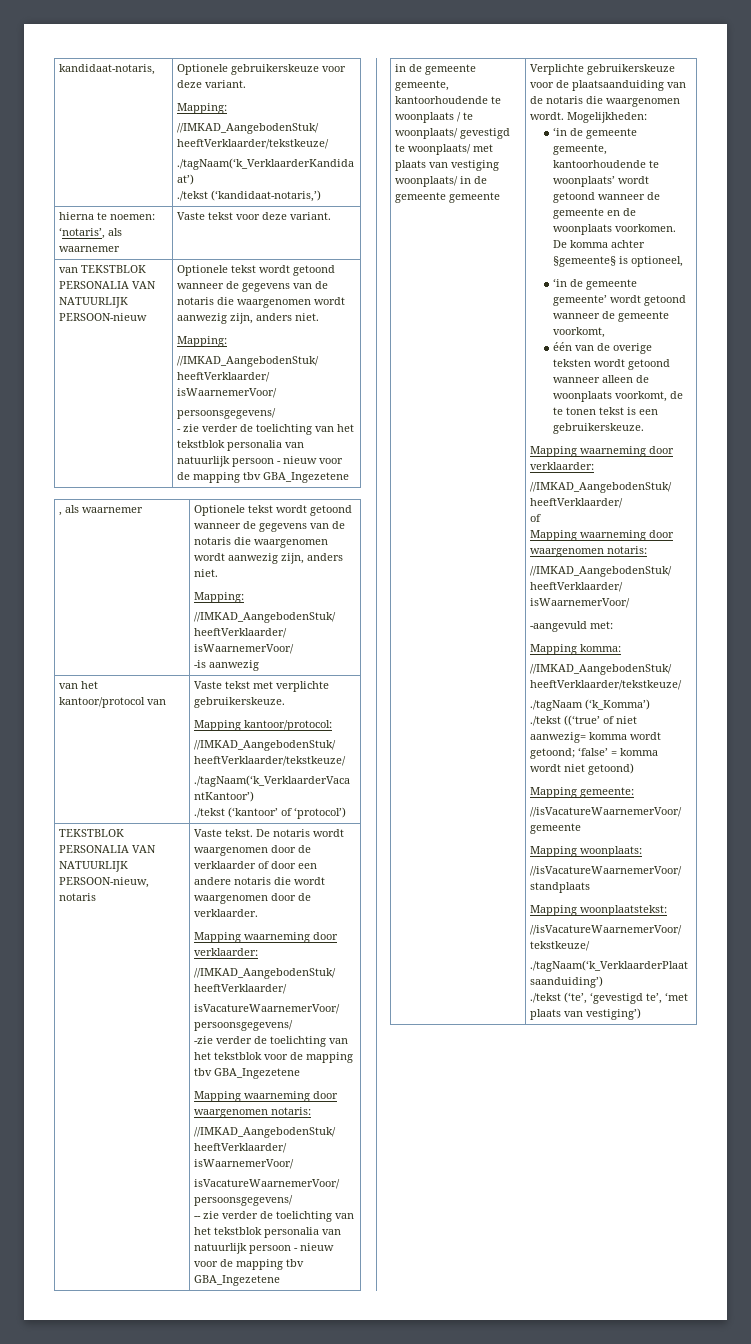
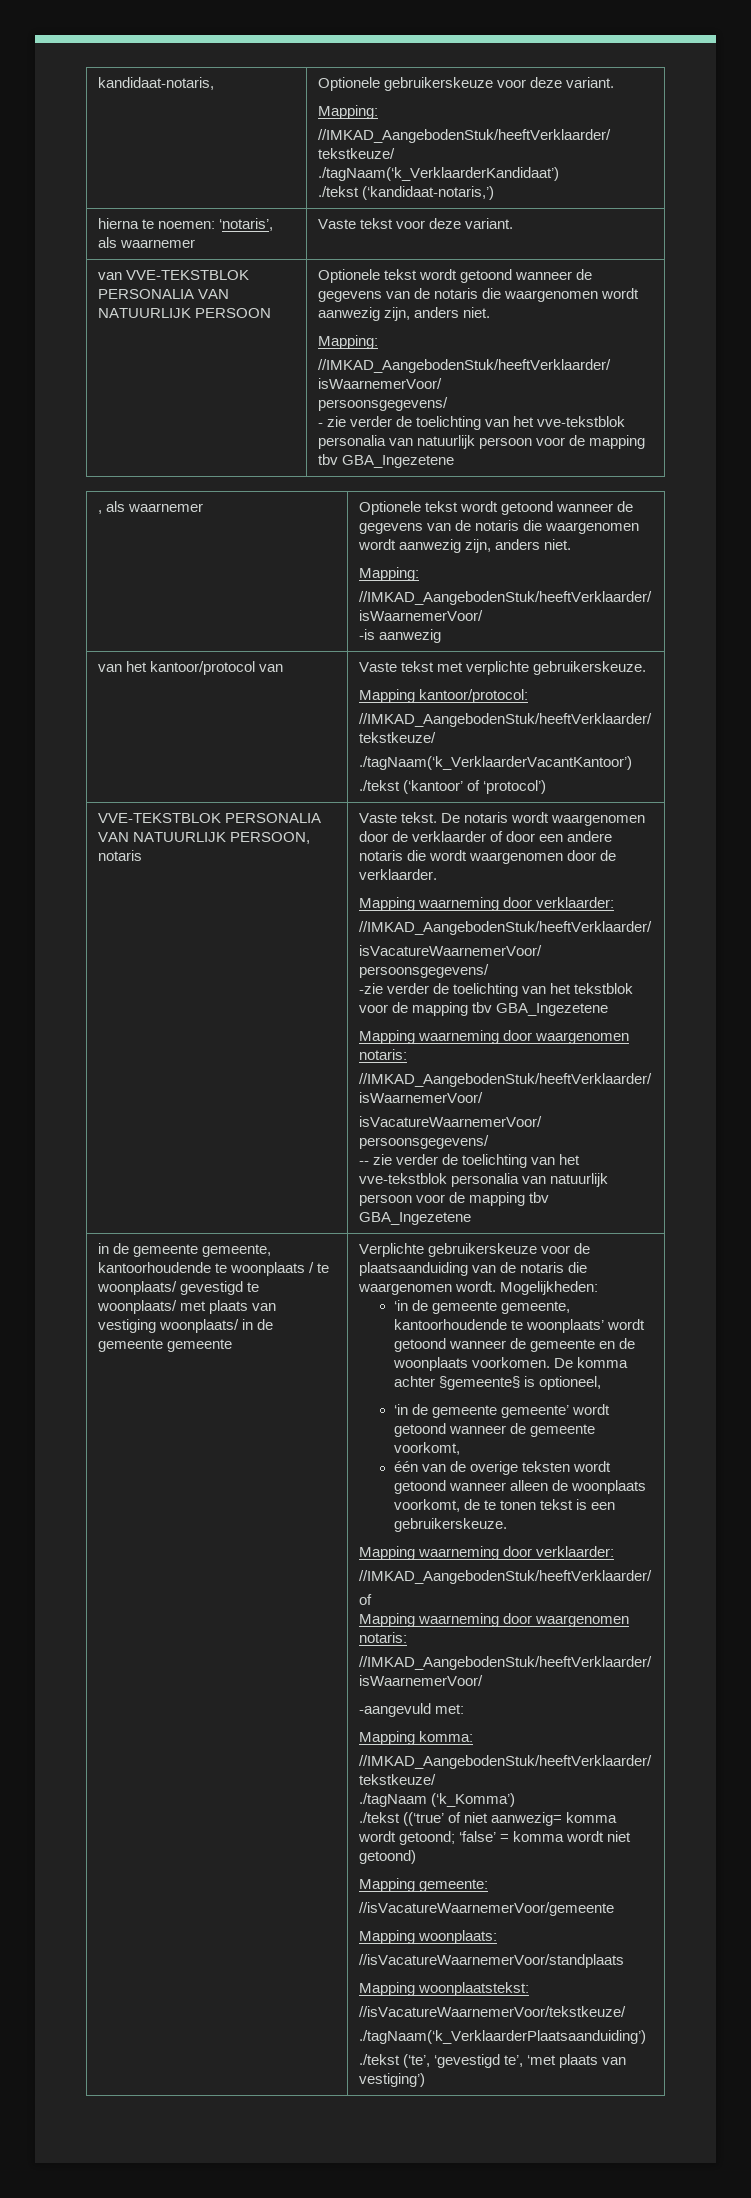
[81,265,147,273] [59,281,157,289] [59,297,129,308] [59,313,148,321] TEKSTBLOK PERSONALIA VAN NATUURLIJK PERSOON-nieuw -> [126,270,250,280] [98,289,230,299] [98,308,272,318] VVE-TEKSTBLOK PERSONALIA VAN NATUURLIJK PERSOON
[177,440,305,451] [177,456,318,467] tekstblok personalia van natuurlijk persoon - nieuw -> [537,416,626,427] [318,435,533,449] vve-tekstblok personalia van natuurlijk persoon
[59,829,125,837] [59,845,157,853] [59,861,129,872] [59,877,150,888] TEKSTBLOK PERSONALIA VAN NATUURLIJK PERSOON-nieuw, -> [98,813,322,823] [98,832,311,844] VVE-TEKSTBLOK PERSONALIA VAN NATUURLIJK PERSOON,
[214,1227,342,1238] [194,1243,335,1254] tekstblok personalia van natuurlijk persoon - nieuw -> [359,1173,609,1187] [359,1194,413,1206] vve-tekstblok personalia van natuurlijk persoon

